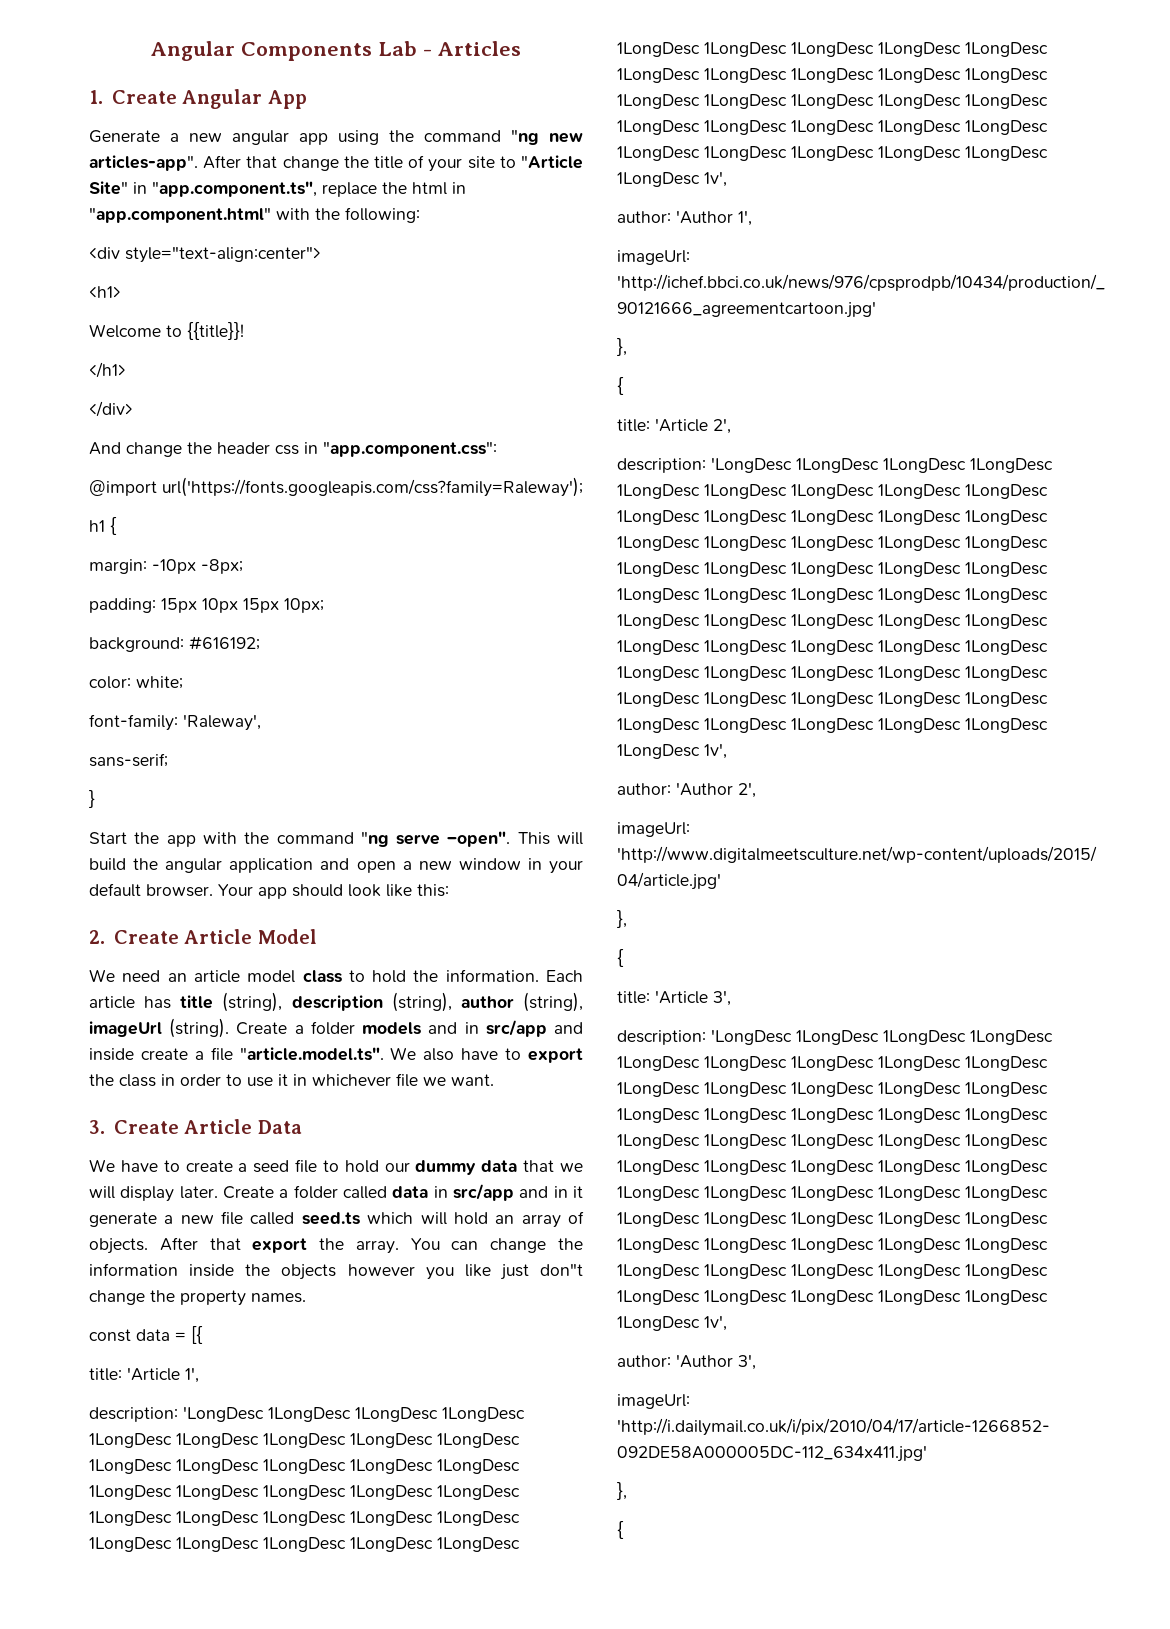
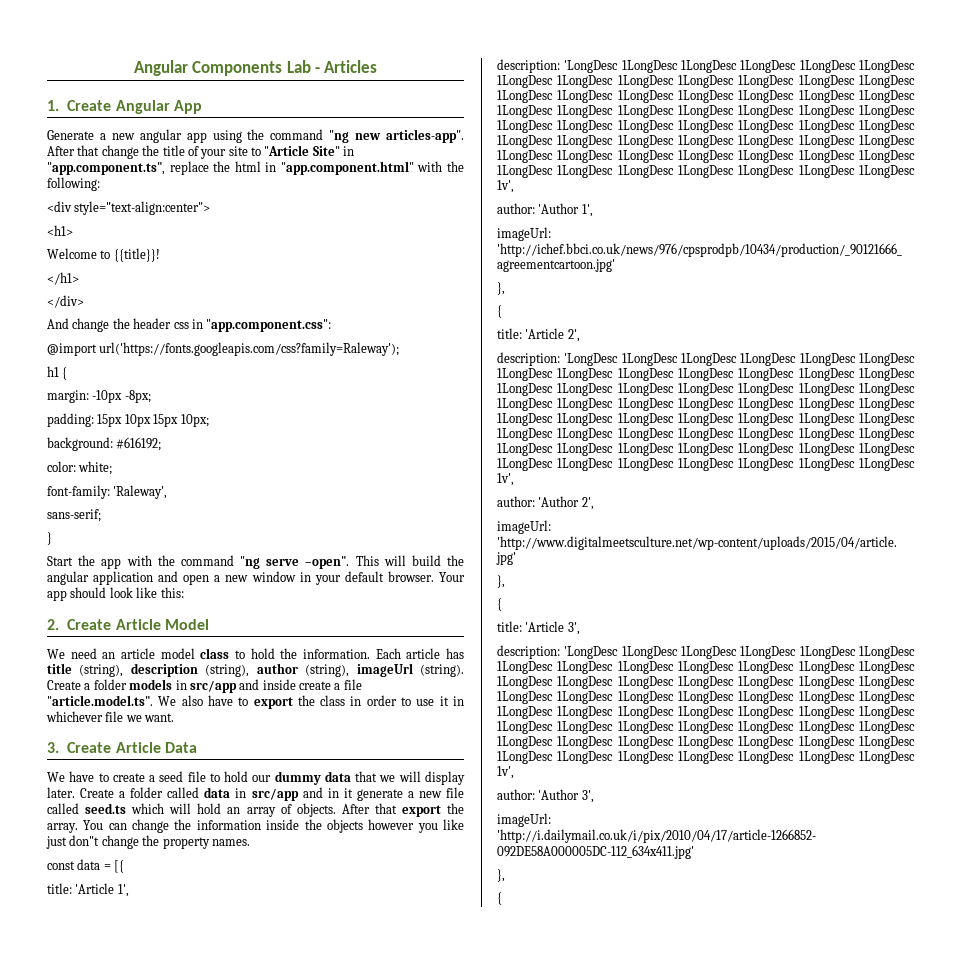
[428,1022,458,1034] and -> (173, 684) none

